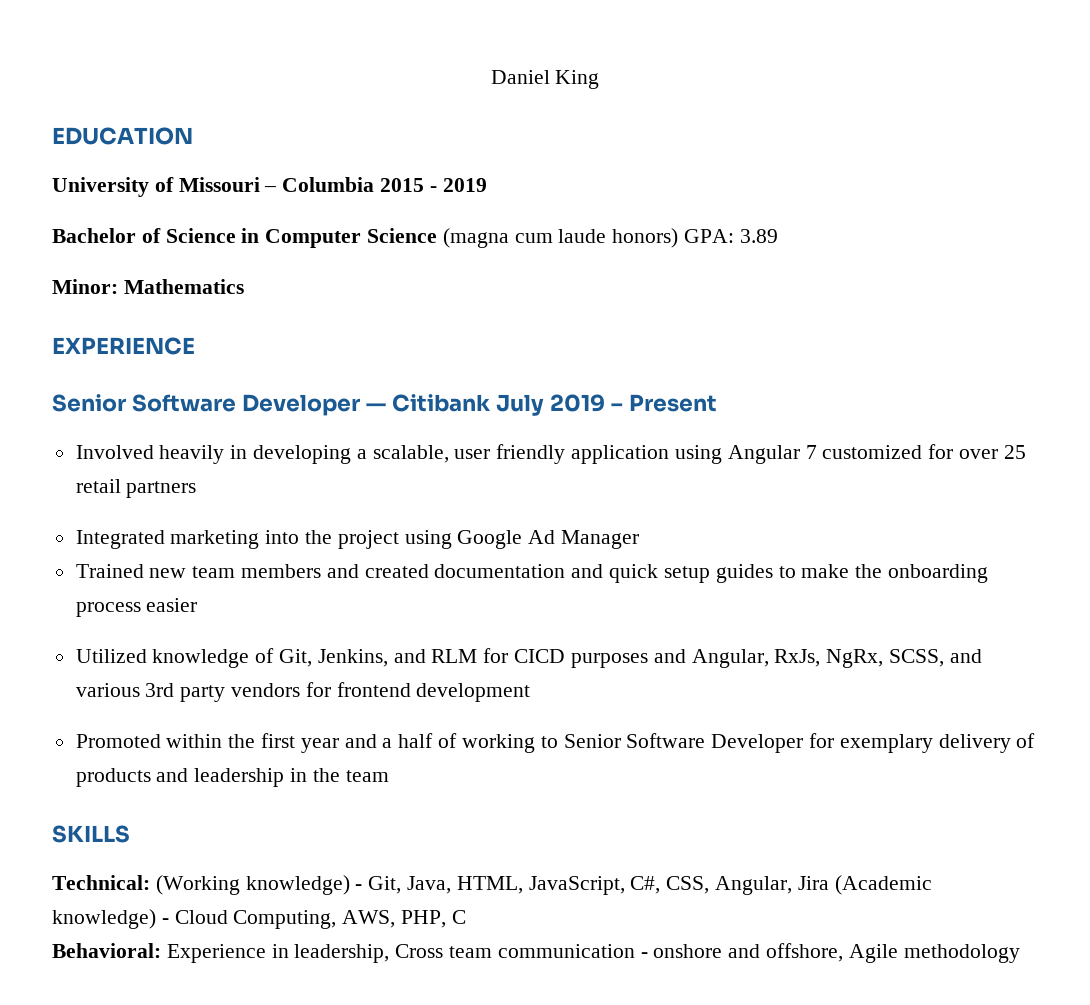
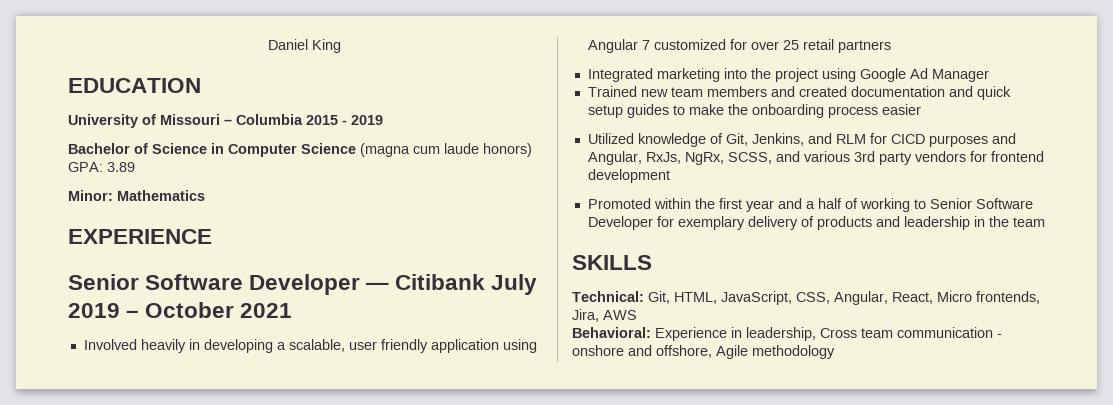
[628,394,717,412] Present -> [145,302,293,318] October 2021
[155,875,452,895] (Working knowledge) - Git, Java, -> [648,291,670,304] Git,
[630,876,661,894] C#, -> (792, 298) none
[797,875,932,895] [52,909,466,929] Jira (Academic knowledge) - Cloud Computing, AWS, PHP, C -> [892,291,1040,304] [572,309,637,322] React, Micro frontends, Jira, AWS

